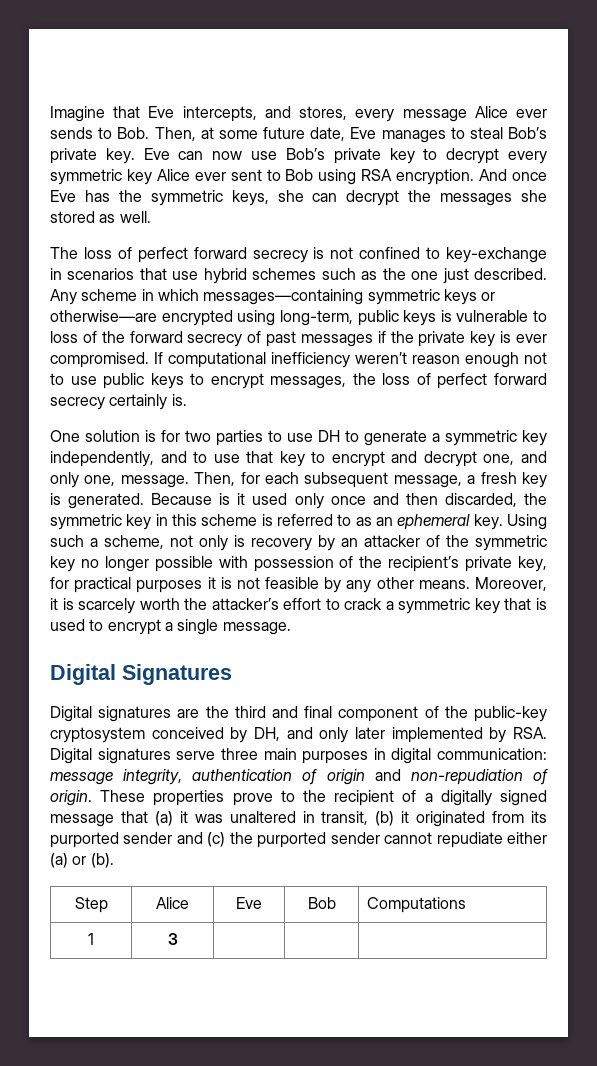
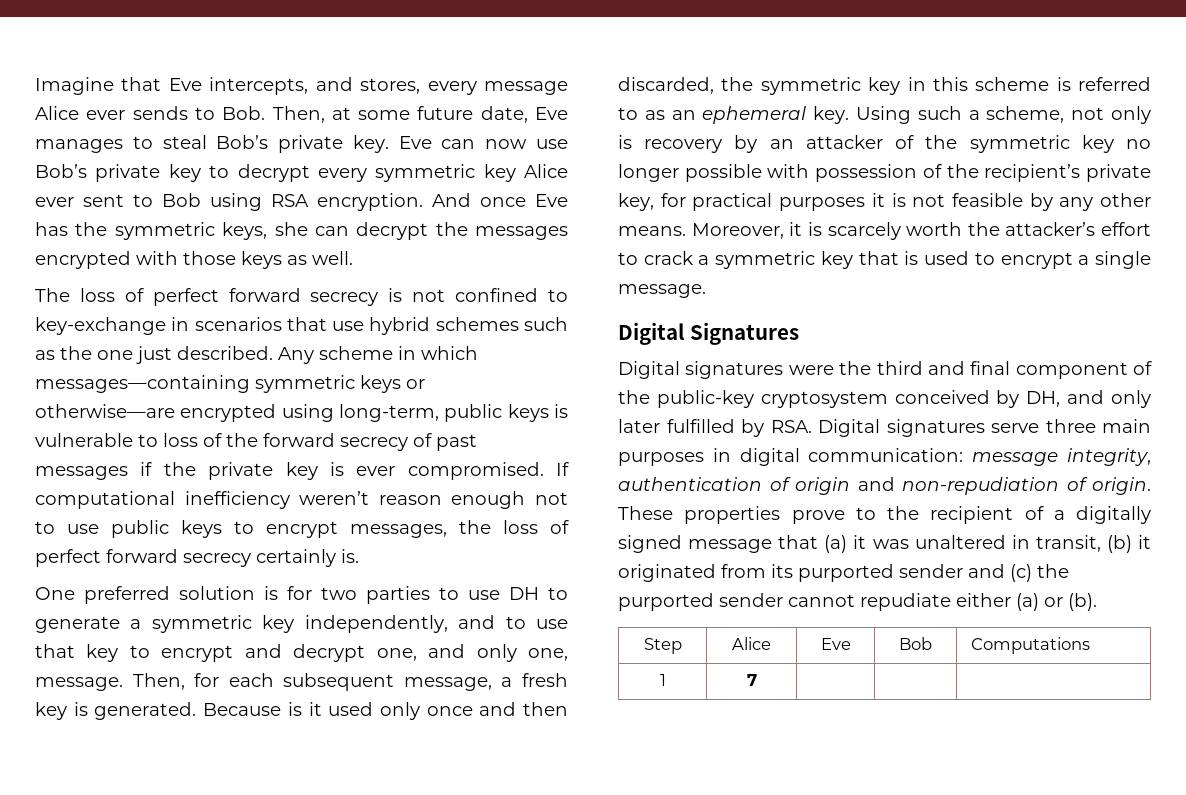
[521,190,547,202] [50,211,95,223] she stored -> [35,251,282,269] encrypted with those keys
(80, 436) none -> [84,586,170,604] preferred
[177,709,200,718] are -> [788,365,834,375] were
[391,727,483,743] implemented -> [666,419,735,433] fulfilled
[167,933,178,945] 3 -> [746,674,757,686] 7

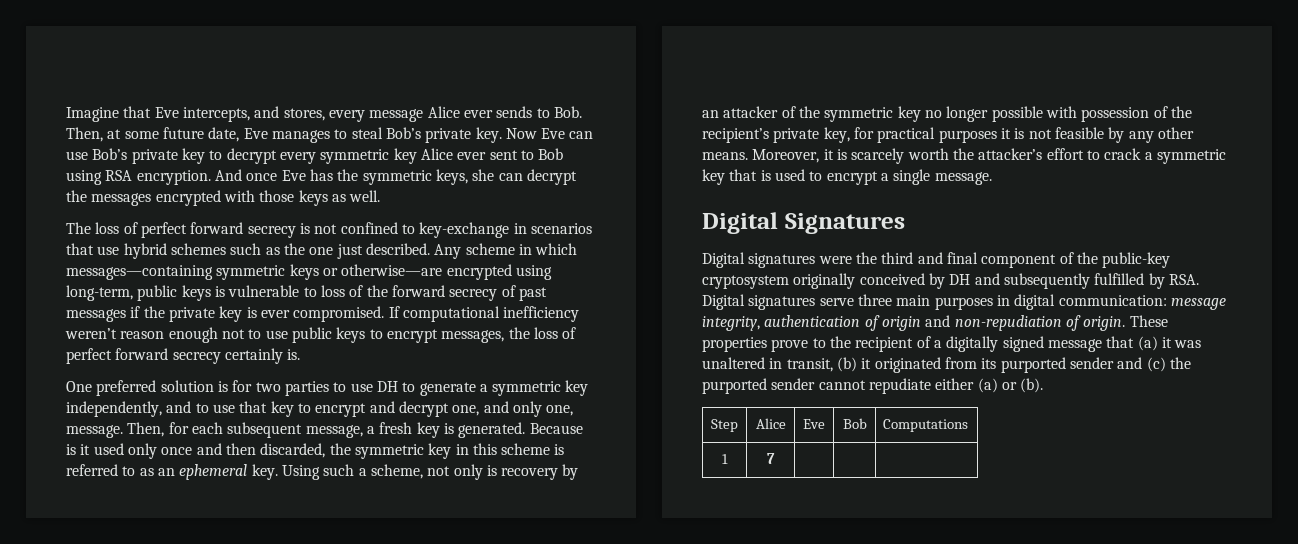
(389, 144) none -> [505,128,537,139] Now
[485,139,528,149] now -> (594, 135) none
(888, 399) none -> [793,273,856,289] originally
[1026,390,1151,408] [618,419,660,433] DH, and only later -> [949,273,1090,289] DH and subsequently

